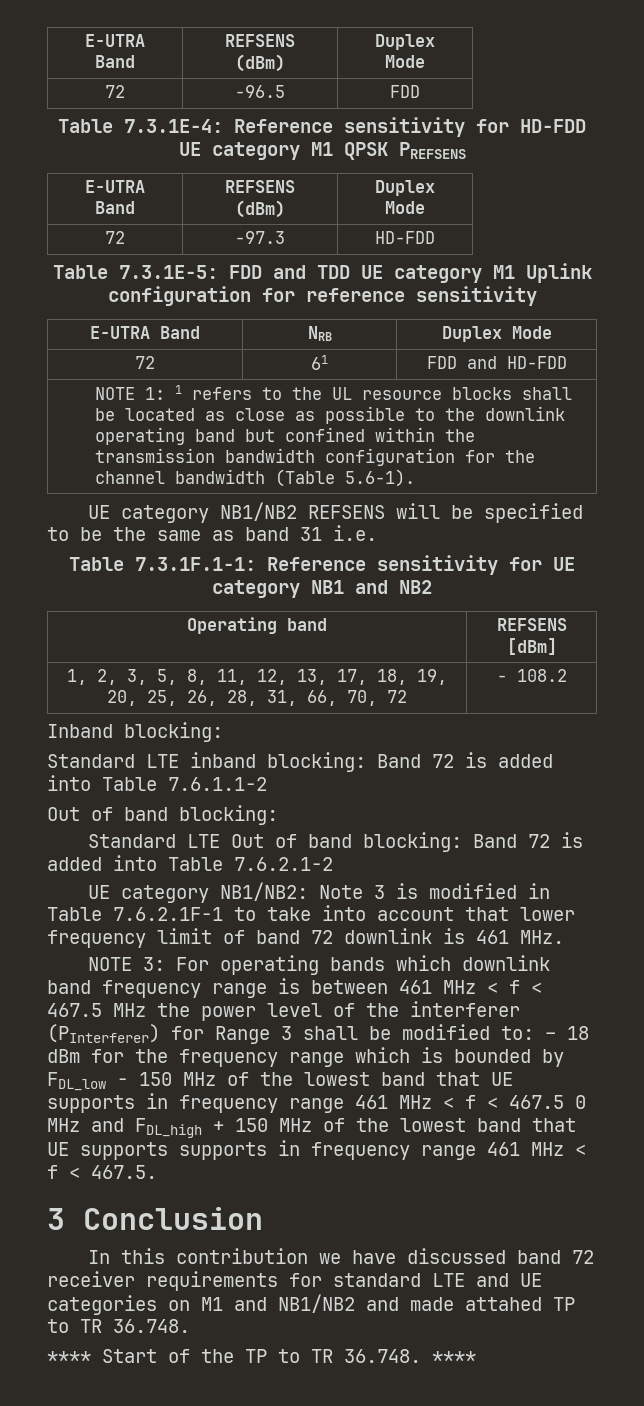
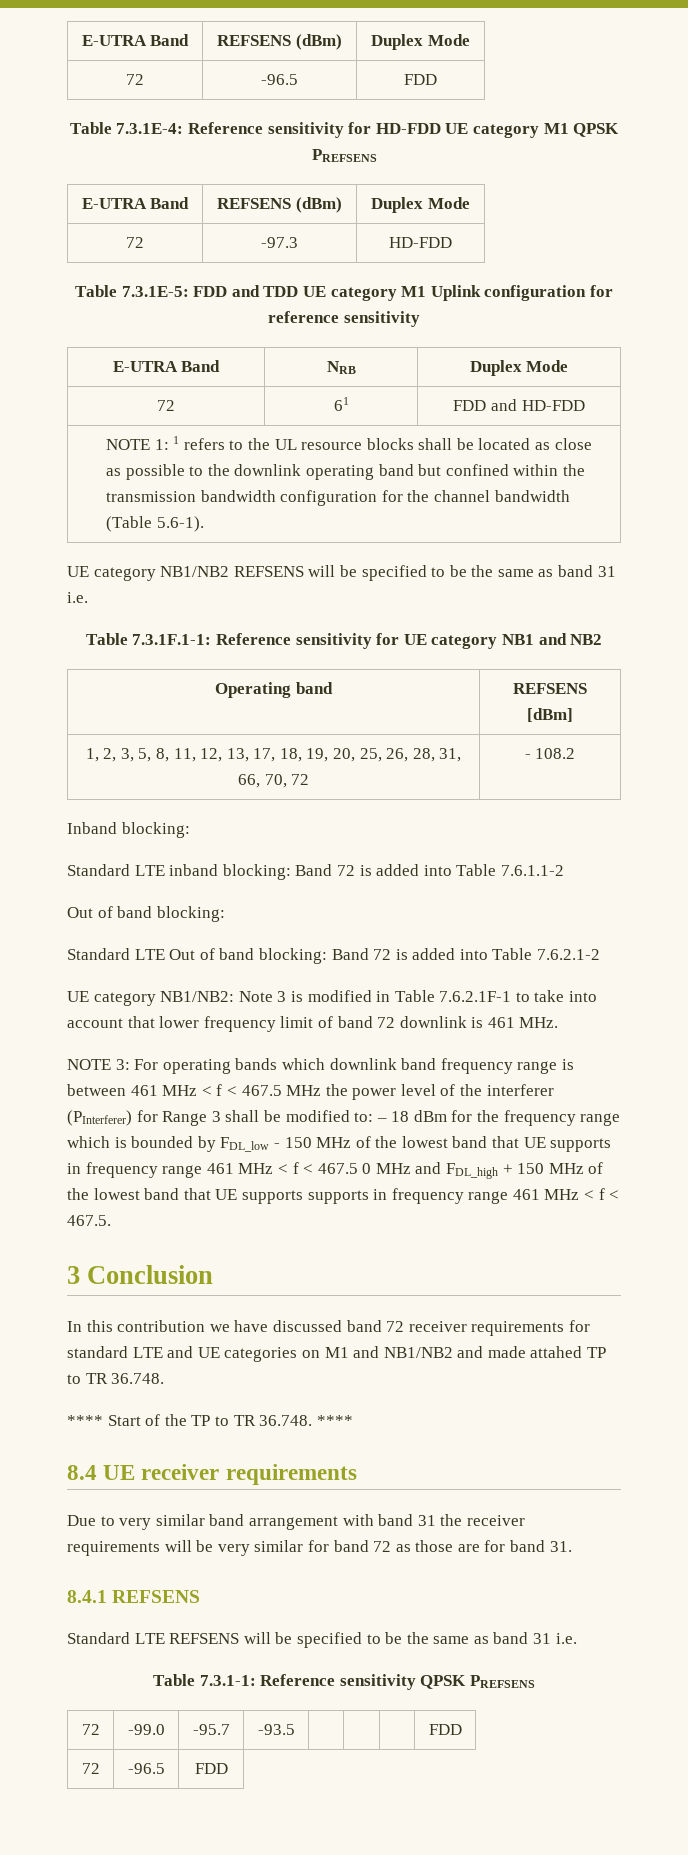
(476, 1357) none -> [67,1464,357,1485] [67,1514,525,1530] [67,1540,572,1556] [67,1590,201,1603] [67,1632,577,1648] [153,1674,535,1690] [81,1724,100,1735] [127,1724,165,1735] [192,1724,230,1735] [257,1724,295,1735] [428,1724,462,1735] [81,1763,100,1774] [127,1763,165,1774] [194,1763,228,1774] // 8.4 UE receiver requirements // Due to very similar band arrangement with band 31 the receiver requirements will be very similar for band 72 as those are for band 31. // 8.4.1 REFSENS // Standard LTE REFSENS will be specified to be the same as band 31 i.e. // Table 7.3.1-1: Reference sensitivity QPSK PREFSENS // 72 | -99.0 | -95.7 | -93.5 | | | | FDD // 72 | -96.5 | FDD

